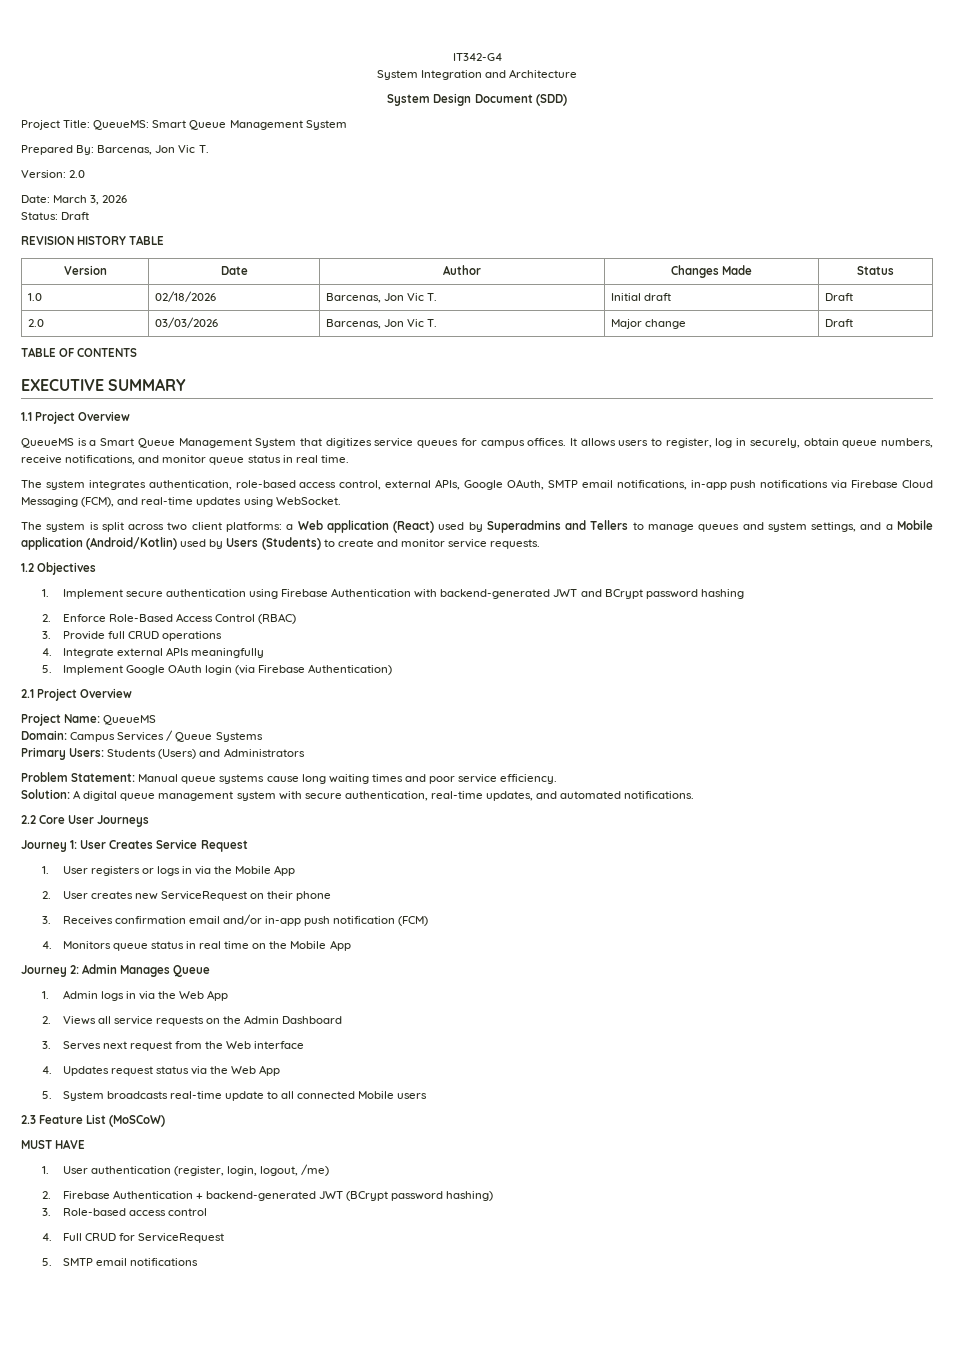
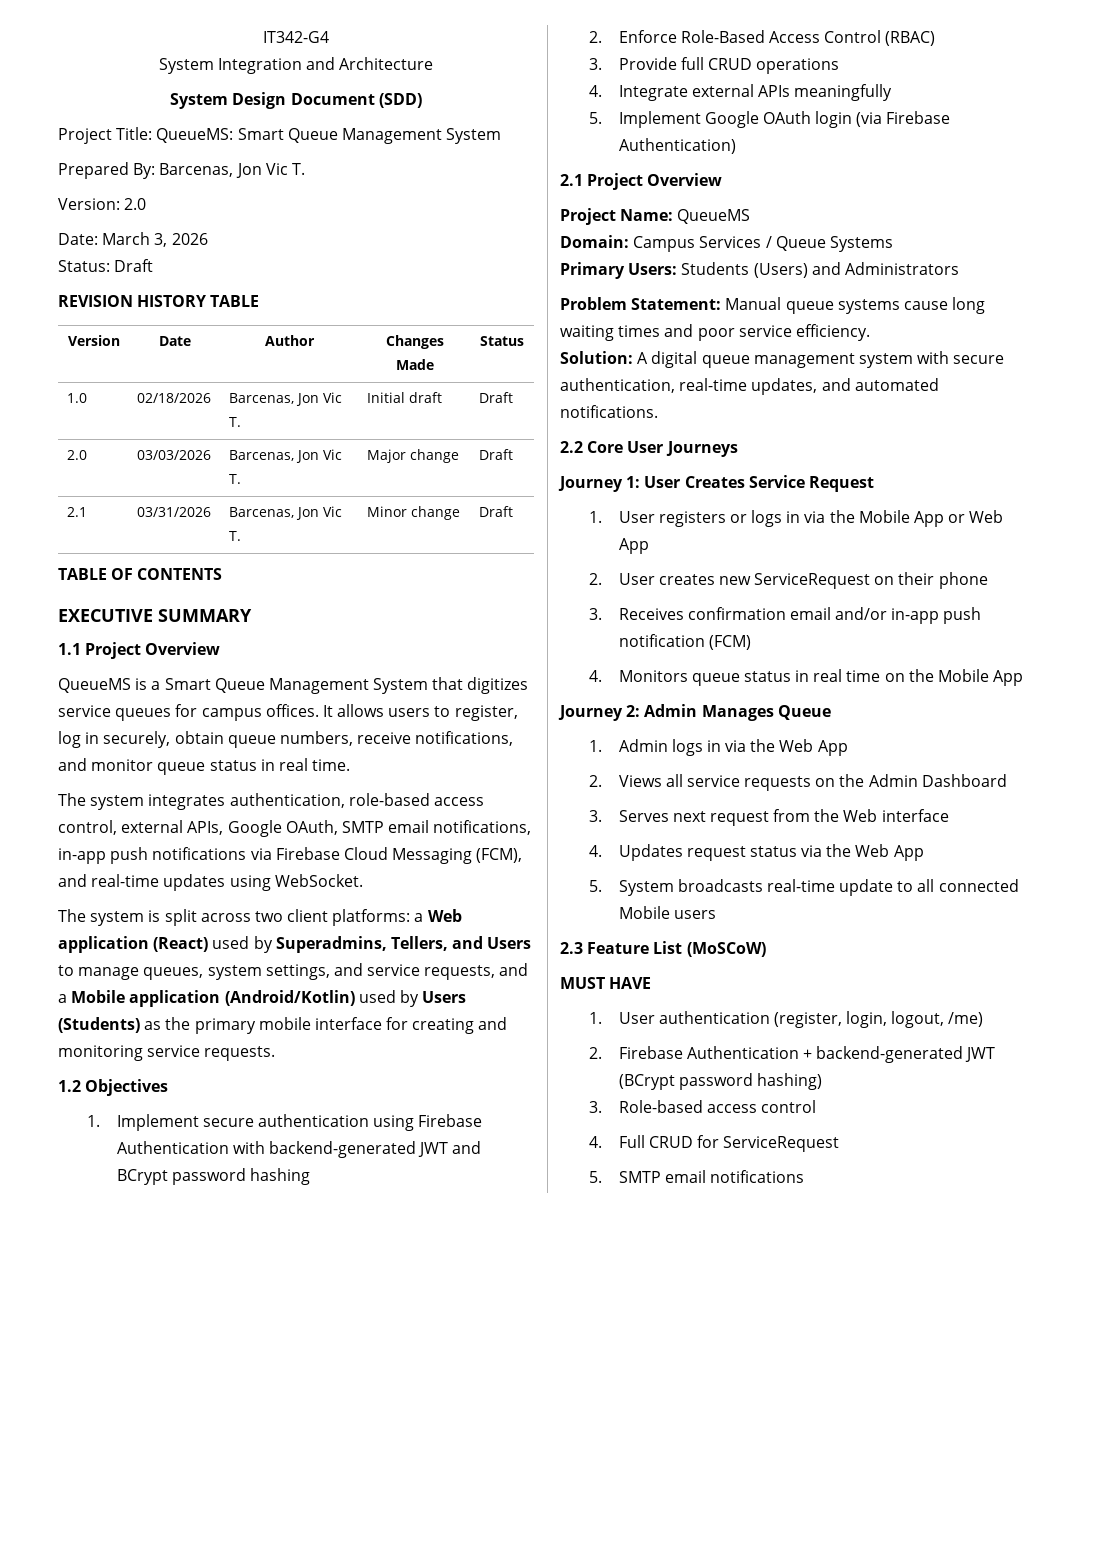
(853, 323) none -> [66,507,87,517] [136,507,211,517] [228,506,342,520] [228,531,241,541] [366,506,460,520] [478,506,513,517] // 2.1 | 03/31/2026 | Barcenas, Jon Vic T. | Minor change | Draft
[486,520,857,533] Superadmins and Tellers to manage queues and system settings, -> [275,936,532,953] [58,963,496,980] Superadmins, Tellers, and Users to manage queues, system settings, and service requests,
[323,539,445,547] to create and monitor -> [144,1017,508,1034] [58,1045,143,1061] as the primary mobile interface for creating and monitoring
(296, 870) none -> [948,510,1004,523] [618,538,649,554] or Web App

